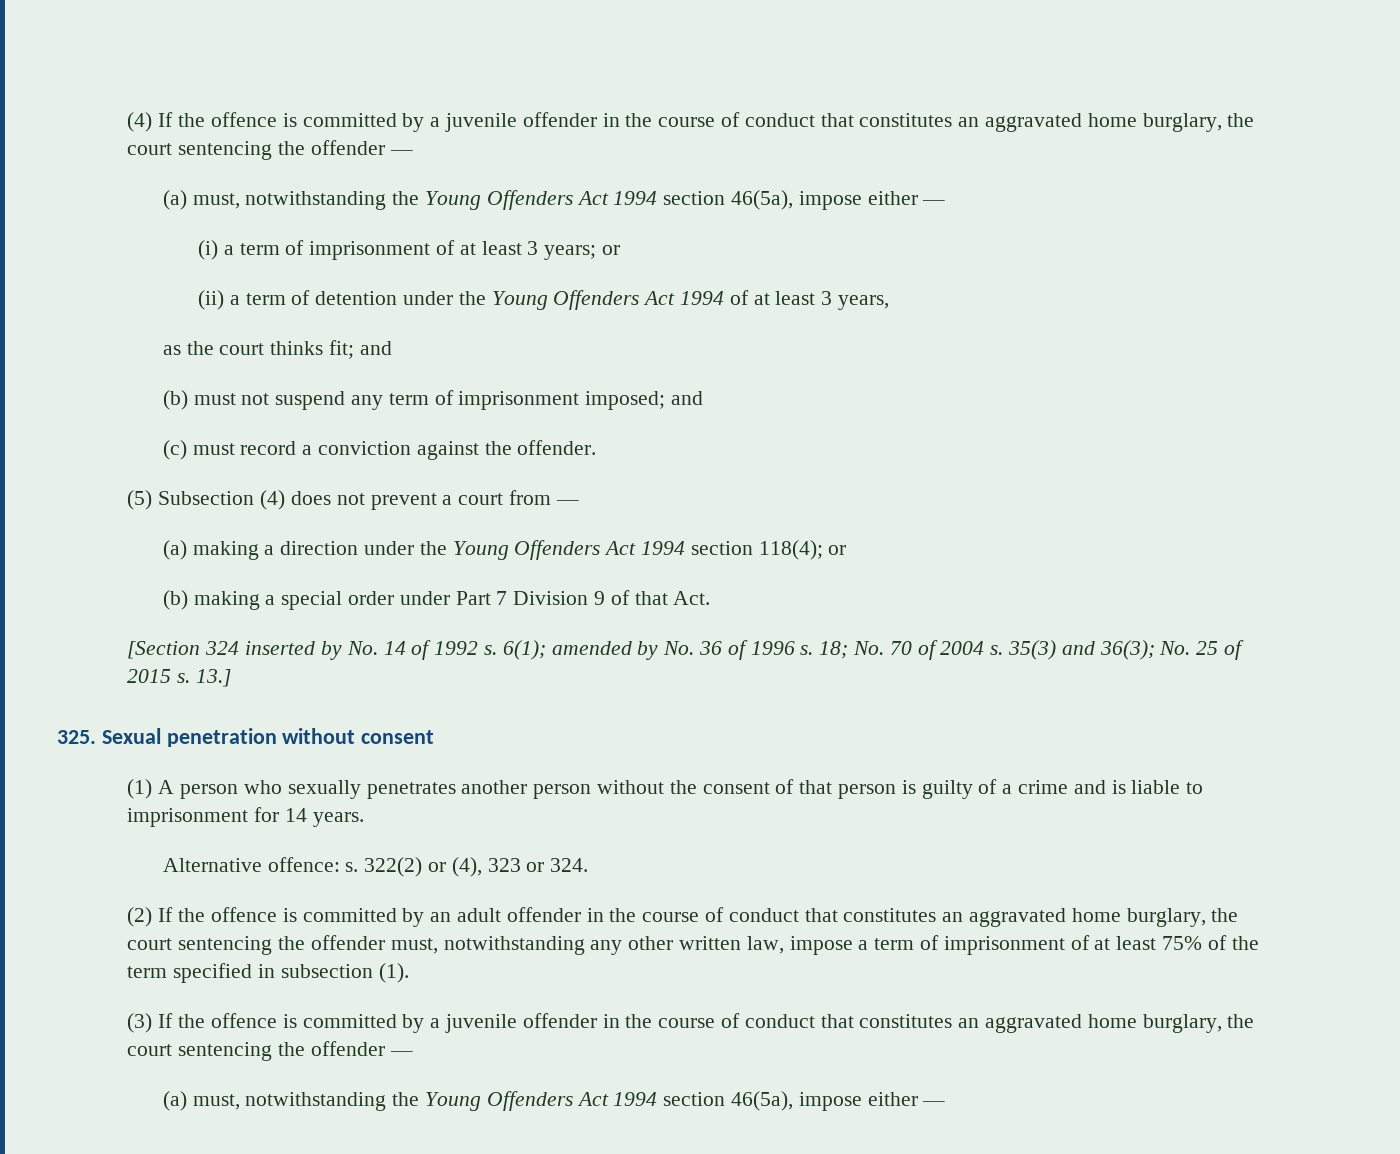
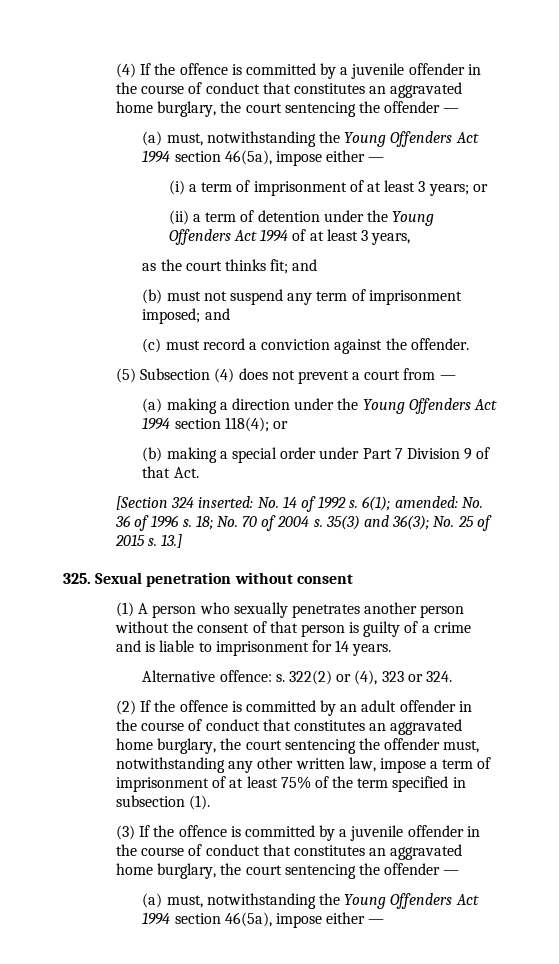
[245,641,342,660] inserted by -> [198,496,254,508] inserted:
[551,641,659,660] amended by -> [394,496,458,508] amended:

